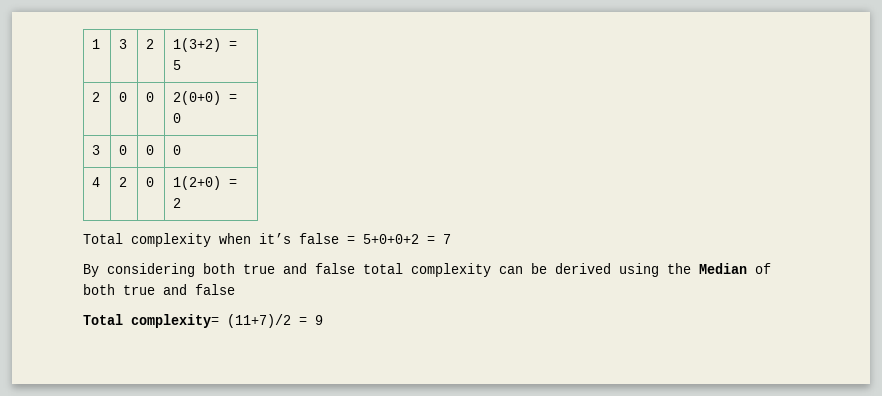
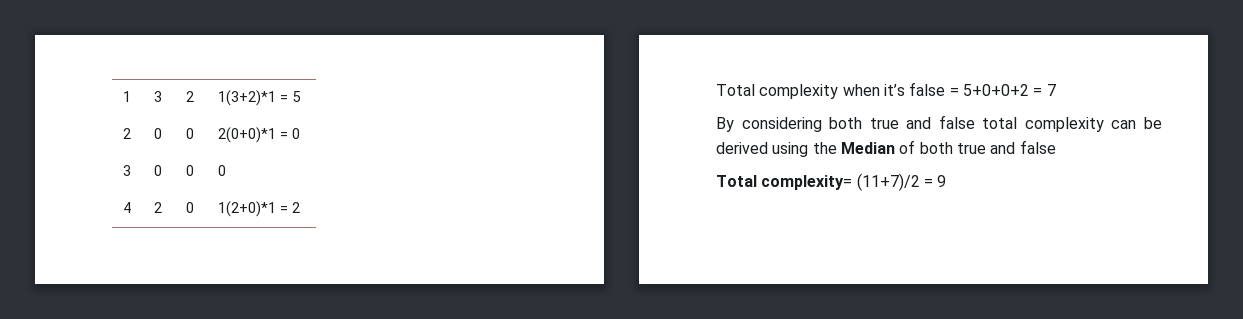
[173,38,222,52] 1(3+2) -> [218,90,277,106] 1(3+2)*1
[173,91,222,105] 2(0+0) -> [218,127,277,143] 2(0+0)*1
[173,176,222,190] 1(2+0) -> [218,201,277,217] 1(2+0)*1

